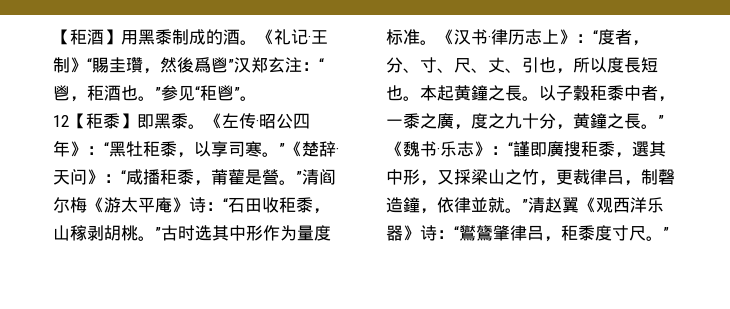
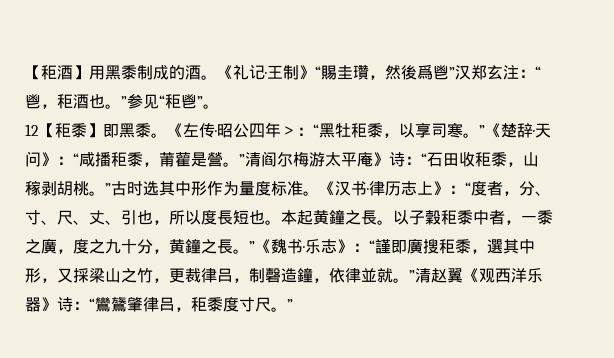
[70,141,87,157] 》 -> [281,126,297,136] ＞
[87,197,104,213] 《 -> (309, 159) none
[459,225,476,241] 鸑 -> [95,297,111,312] 鸞

